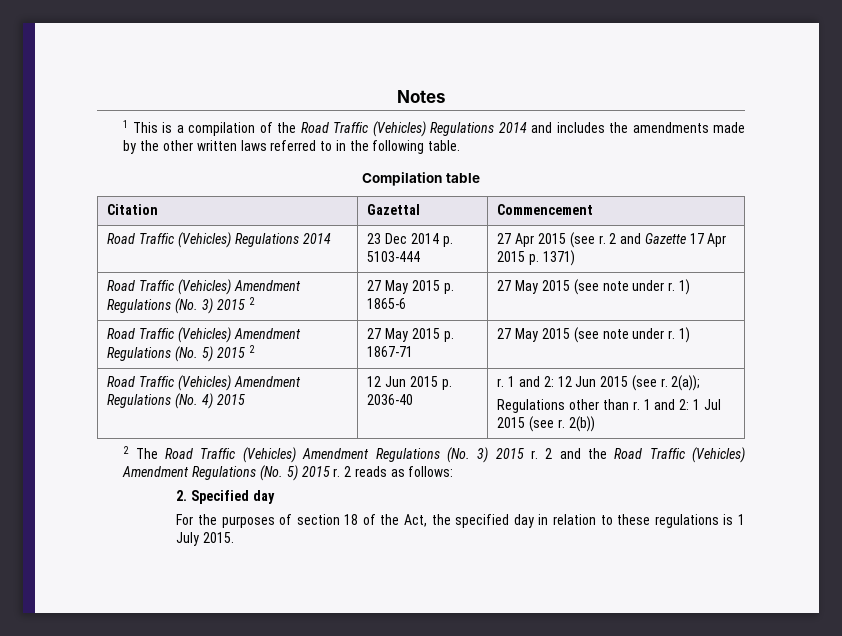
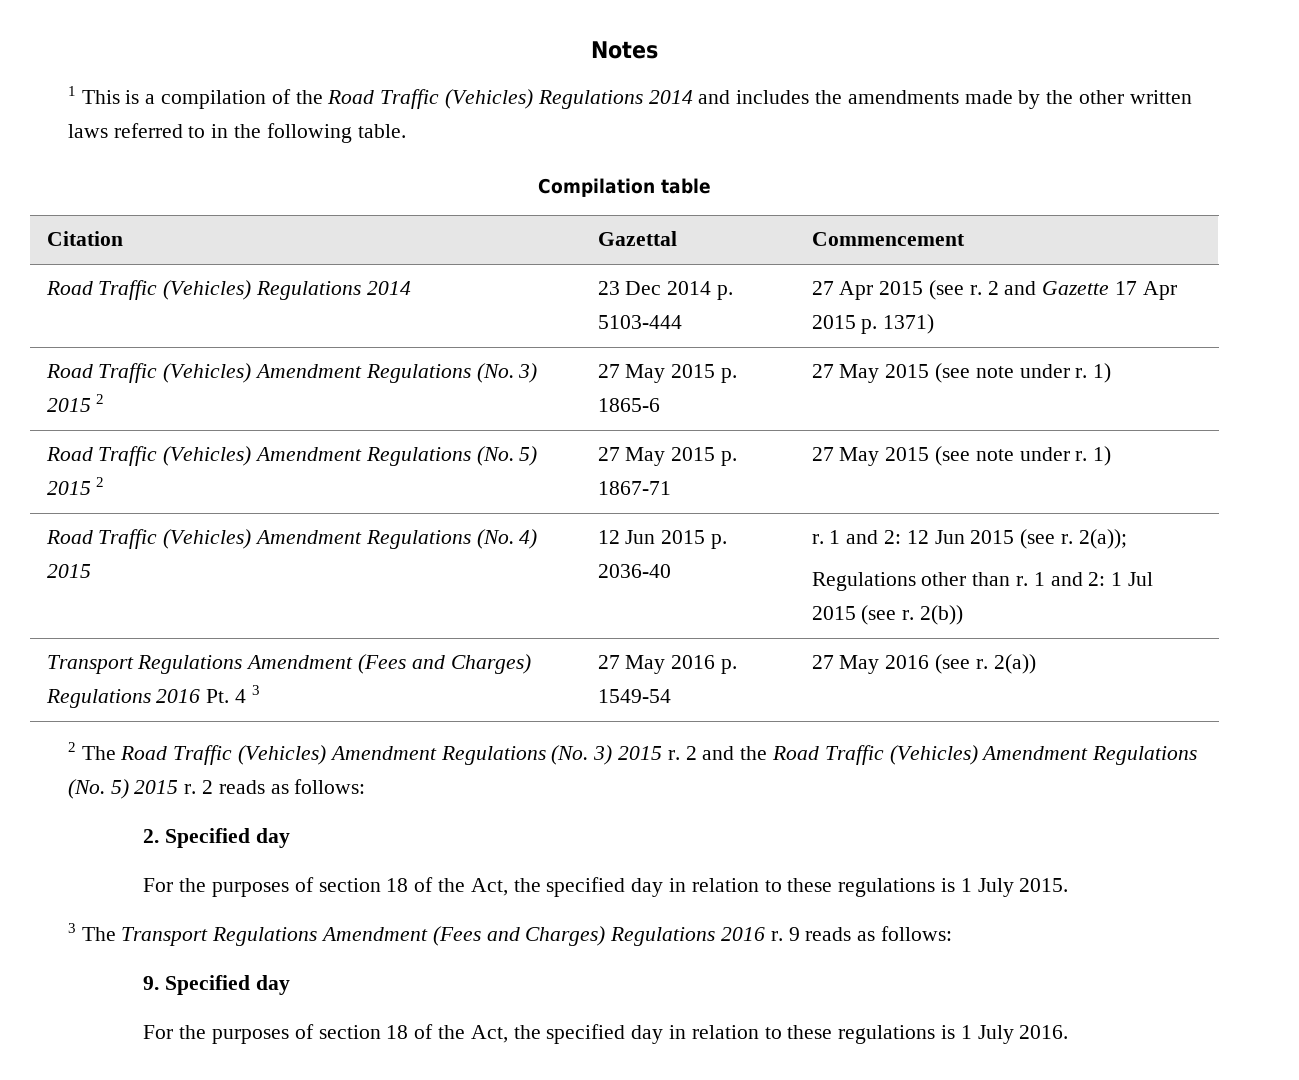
(595, 424) none -> [46,654,531,674] [45,685,260,708] [597,655,737,674] [597,689,671,703] [811,654,1036,674] // Transport Regulations Amendment (Fees and Charges) Regulations 2016 Pt. 4 3 | 27 May 2016 p. 1549-54 | 27 May 2016 (see r. 2(a))
(235, 537) none -> [67,923,953,946] [143,975,290,995] [143,1024,1069,1044] // 3 The Transport Regulations Amendment (Fees and Charges) Regulations 2016 r. 9 reads as follows: // 9. Specified day // For the purposes of section 18 of the Act, the specified day in relation to these regulations is 1 July 2016.

